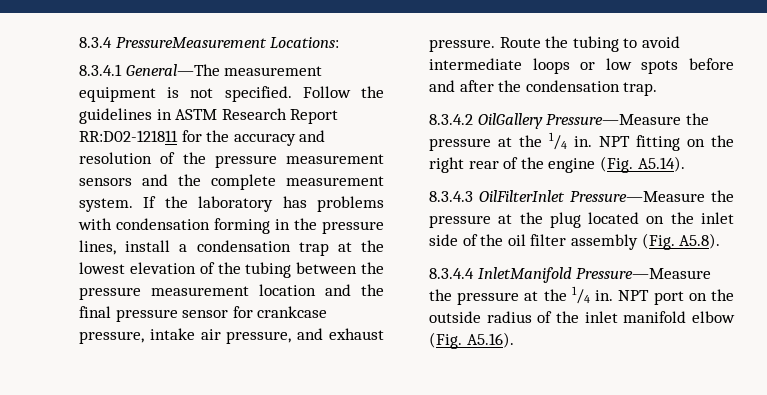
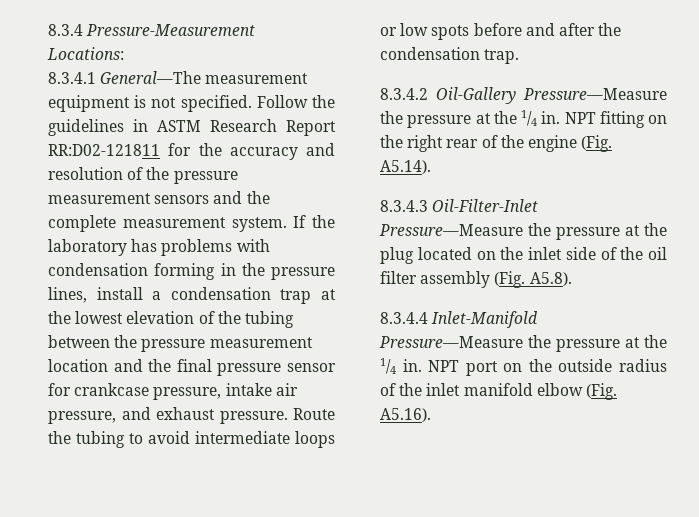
[115,37,267,48] PressureMeasurement -> [86,24,256,36] Pressure-Measurement
[477,113,543,129] OilGallery -> [436,87,516,104] Oil-Gallery
[479,190,565,202] OilFilterInlet -> [432,199,539,212] Oil-Filter-Inlet
[477,267,572,283] InletManifold -> [431,311,539,328] Inlet-Manifold

